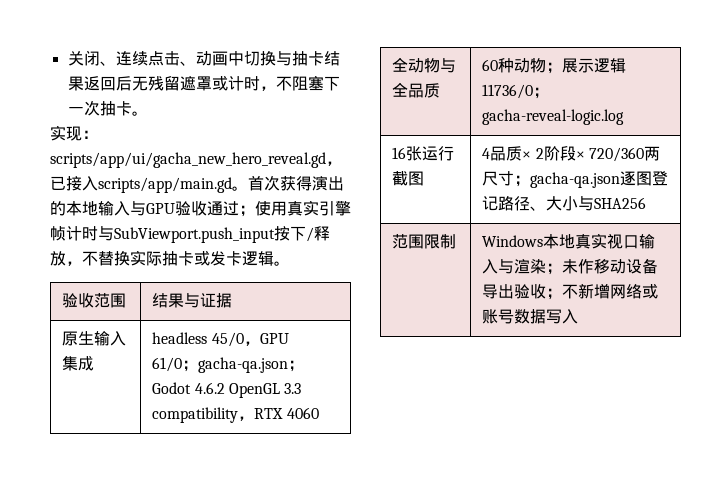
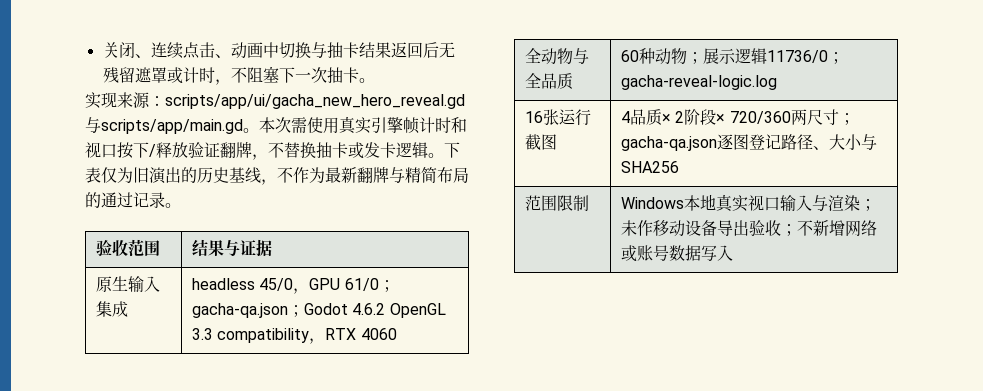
[82,130,98,139] [50,152,342,168] [50,175,344,193] [50,201,255,217] ：scripts/app/ui/gacha_new_hero_reveal.gd，已接入scripts/app/main.gd。首次获得演出的本地输入与GPU验收通过； -> [117,92,465,109] [85,117,307,134] 来源：scripts/app/ui/gacha_new_hero_reveal.gd与scripts/app/main.gd。本次需
[98,226,275,243] 与SubViewport.push_input -> [451,117,467,133] [85,142,117,158] 和视口
(66, 258) none -> [188,142,252,158] 验证翻牌
[130,250,162,266] 实际 -> (316, 150) none
(290, 263) none -> [444,142,460,158] [85,167,469,185] [85,192,181,208] 下表仅为旧演出的历史基线，不作为最新翻牌与精简布局的通过记录。

